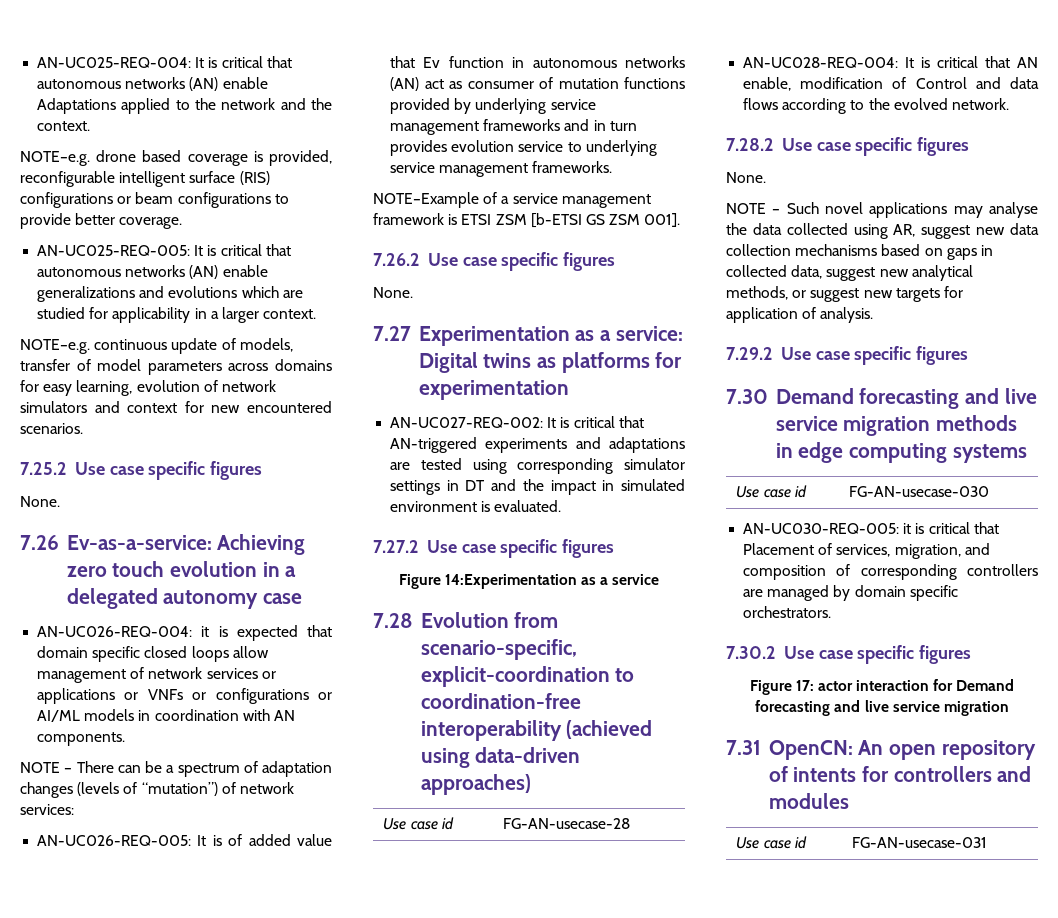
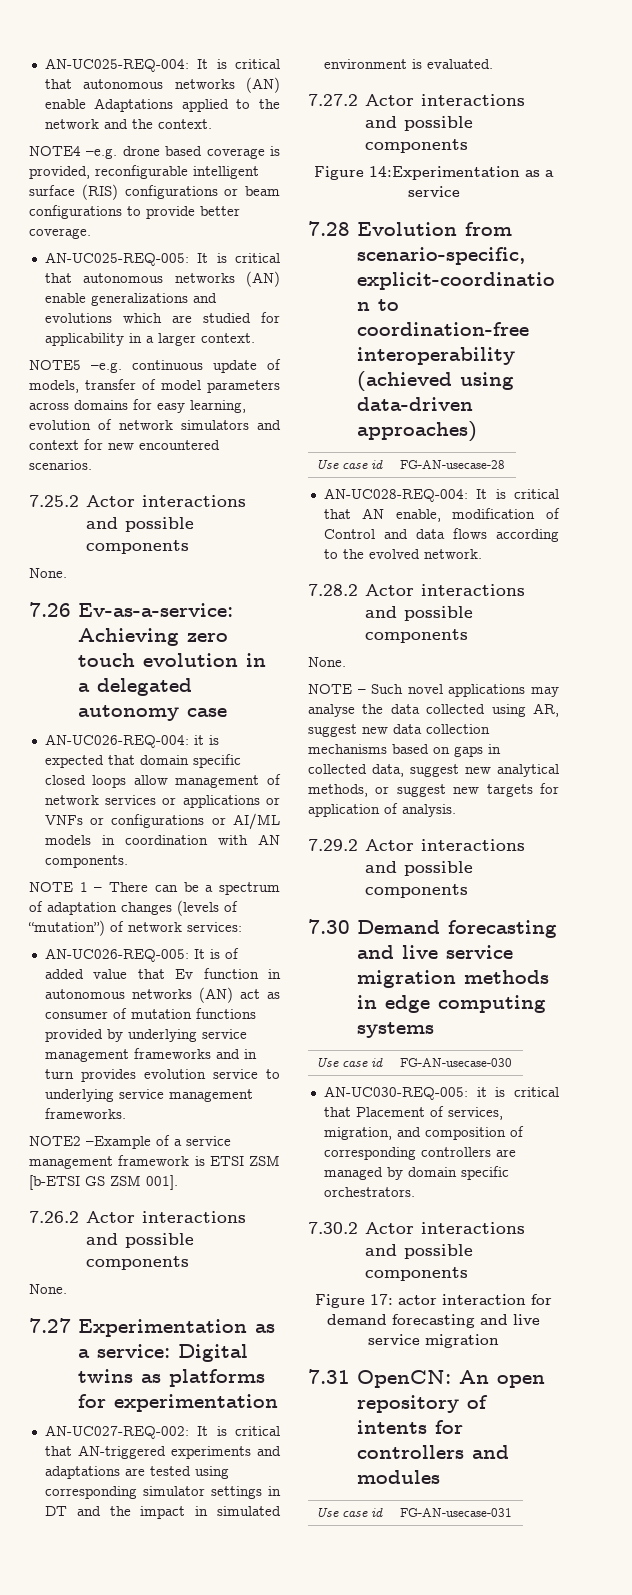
[20,151,90,166] NOTE–e.g. -> [29,146,118,159] NOTE4 –e.g.
[20,339,90,354] NOTE–e.g. -> [29,360,122,373] NOTE5 –e.g.
[74,461,263,480] Use case specific figures -> [86,495,247,507] [86,517,195,532] [86,540,190,554] Actor interactions and possible components
(60, 767) none -> [79,882,88,892] 1
[373,192,479,208] NOTE–Example -> [29,1136,151,1149] NOTE2 –Example
[427,252,616,271] Use case specific figures -> [86,1211,247,1223] [86,1233,195,1248] [86,1256,190,1270] Actor interactions and possible components
[426,539,615,558] Use case specific figures -> [365,94,526,106] [365,116,474,131] [365,139,469,153] Actor interactions and possible components
[781,137,970,156] Use case specific figures -> [365,584,526,596] [365,606,474,621] [365,629,469,643] Actor interactions and possible components
[780,346,969,365] Use case specific figures -> [365,839,526,851] [365,861,474,876] [365,884,469,898] Actor interactions and possible components
[783,645,972,664] Use case specific figures -> [365,1222,526,1234] [365,1244,474,1259] [365,1267,469,1281] Actor interactions and possible components
[956,679,1015,691] Demand -> [327,1314,387,1325] demand

